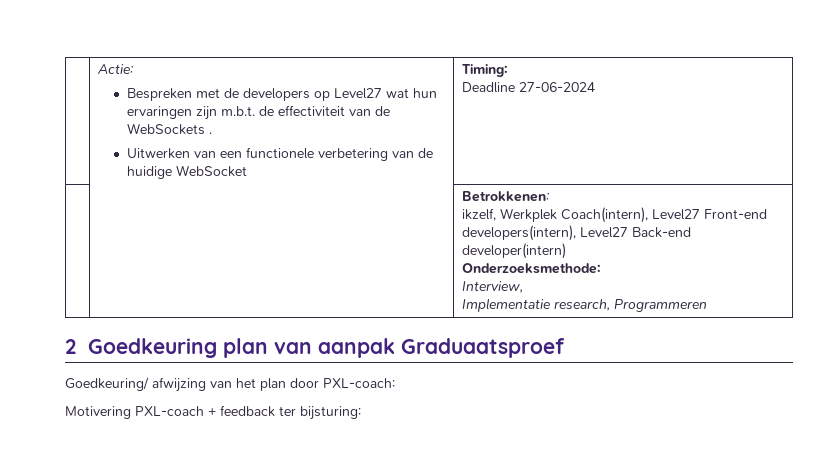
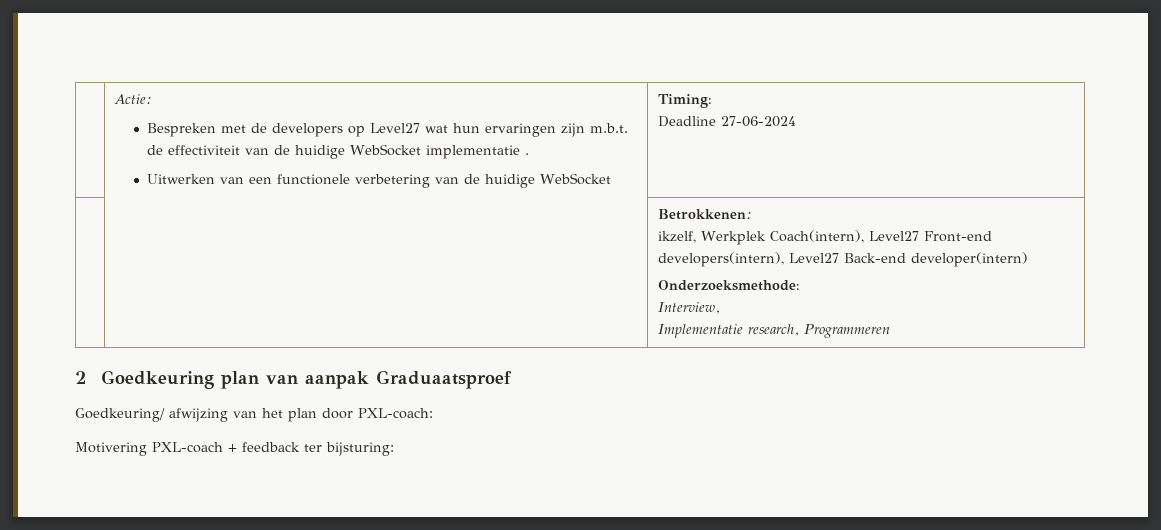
[126,123,205,135] WebSockets -> [294,144,520,159] huidige WebSocket implementatie

